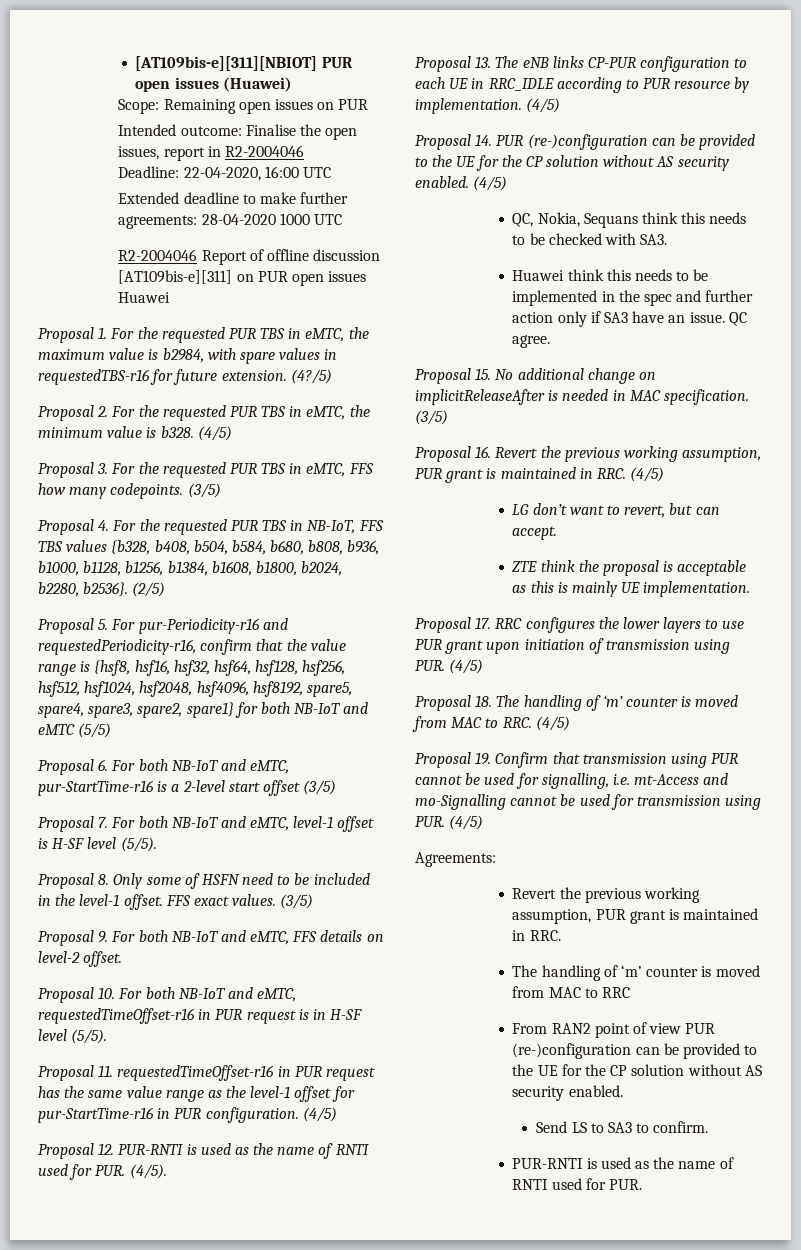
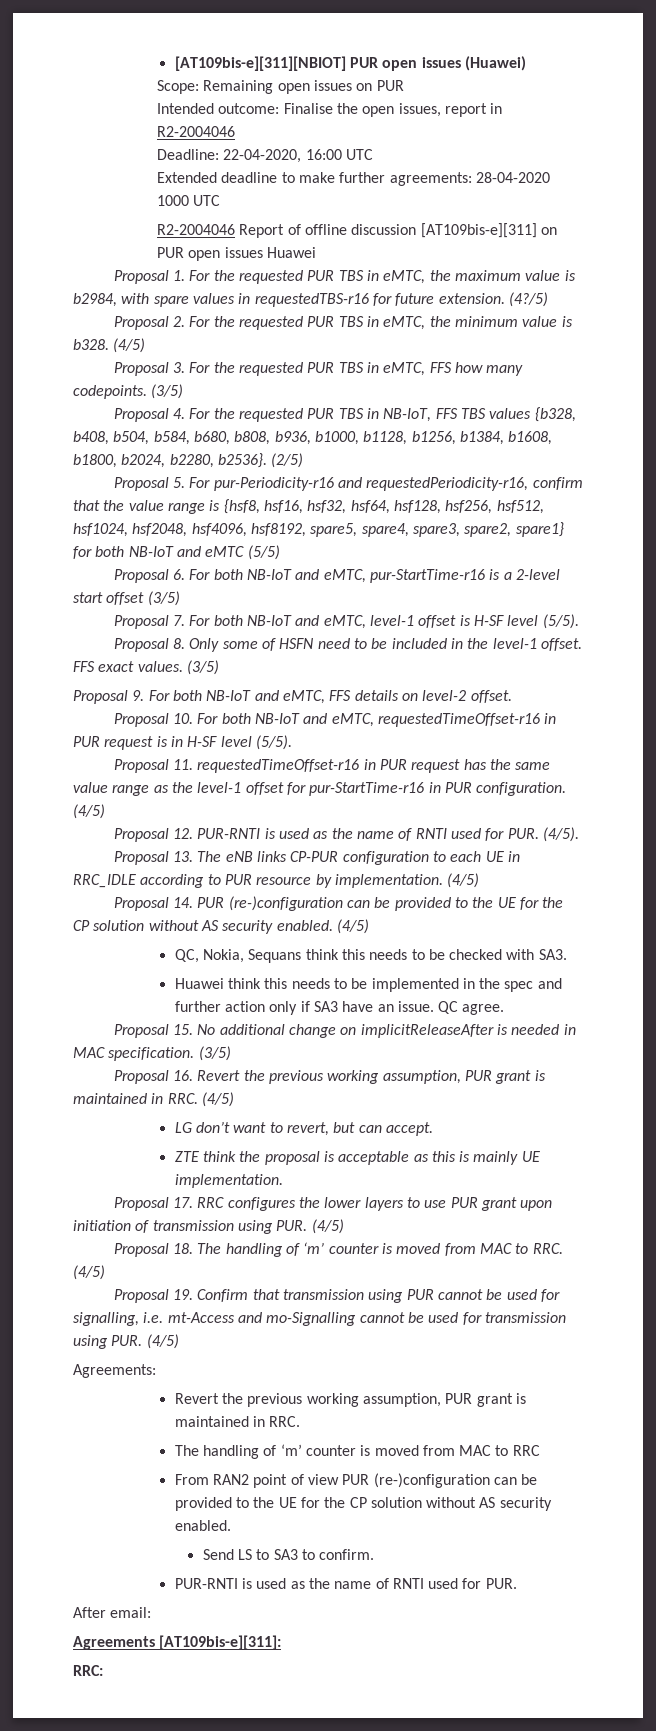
(643, 1184) none -> [73,1607,152,1618] [73,1635,282,1650] [73,1665,103,1676] // After email: // Agreements [AT109bis-e][311]: // RRC:

